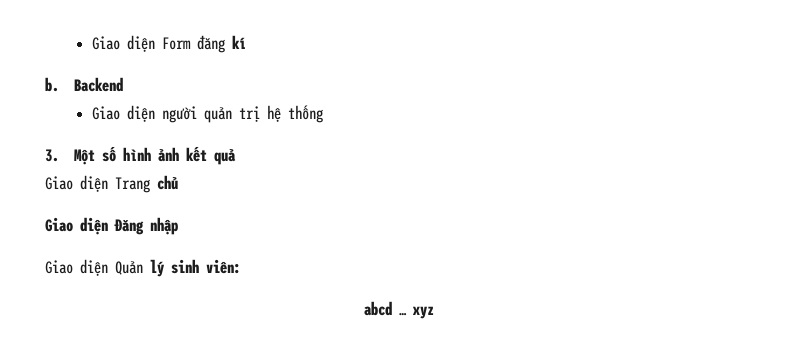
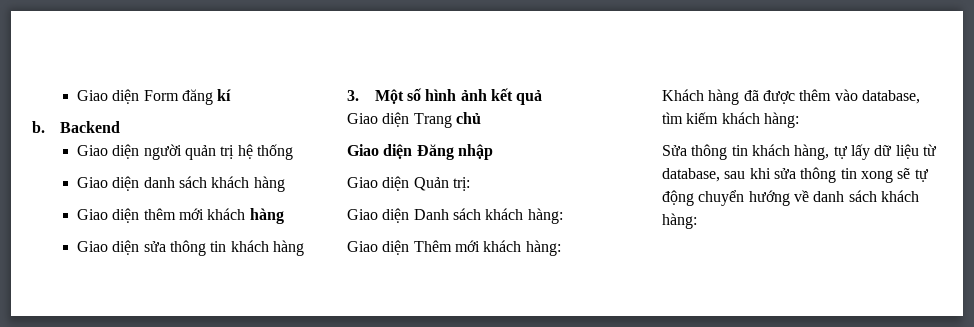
(323, 114) none -> [77,176,285,192] [77,208,284,224] [77,240,305,256] // Giao diện danh sách khách hàng // Giao diện thêm mới khách hàng // Giao diện sửa thông tin khách hàng
[150,259,241,277] [363,301,434,319] lý sinh viên: // abcd … xyz -> [452,177,470,191] [347,208,563,224] [347,240,561,256] [662,89,920,105] [662,112,799,128] [662,144,937,160] [662,167,929,183] [662,190,919,206] [662,213,697,229] trị: // Giao diện Danh sách khách hàng: // Giao diện Thêm mới khách hàng: // Khách hàng đã được thêm vào database, tìm kiếm khách hàng: // Sửa thông tin khách hàng, tự lấy dữ liệu từ database, sau khi sửa thông tin xong sẽ tự động chuyển hướng về danh sách khách hàng:

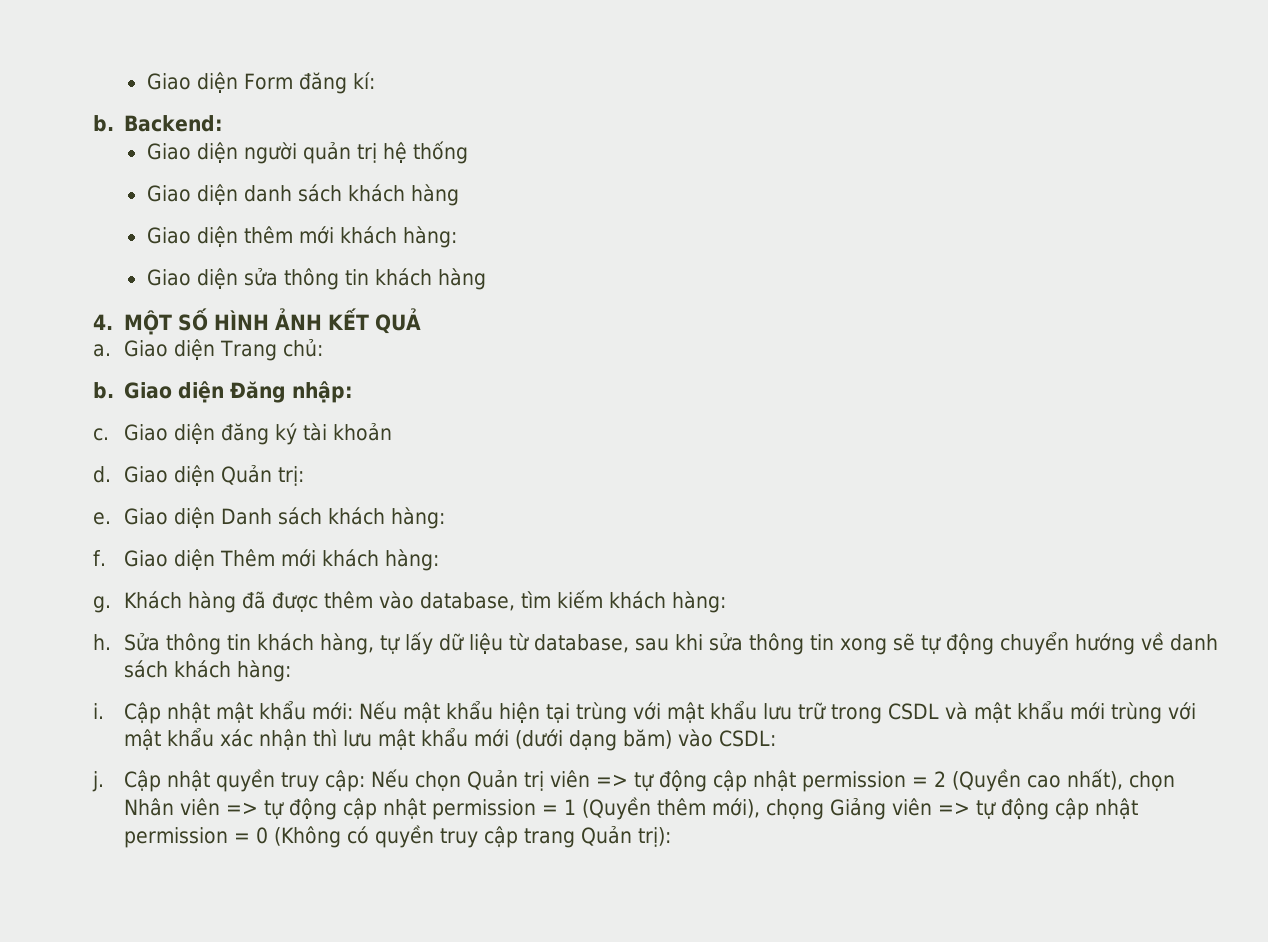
[217,89,232,101] [32,121,120,133] kí // b. Backend -> [352,72,375,89] [93,115,224,132] kí: // b. Backend:
[249,208,284,224] hàng -> [402,226,457,248] hàng:
[347,88,543,105] 3. Một số hình ảnh kết quả // -> [93,308,422,335] [93,344,111,357] 4. MỘT SỐ HÌNH ẢNH KẾT QUẢ // a.
[455,112,481,124] chủ // -> [283,338,324,357] [93,382,114,399] chủ: // b.
[457,144,493,160] nhập // -> [292,381,354,403] [93,422,393,445] [93,466,111,483] nhập: // c. Giao diện đăng ký tài khoản // d.
(470, 184) none -> [93,512,111,525] e.
(563, 216) none -> [93,550,106,566] f.
(561, 248) none -> [93,596,111,613] g.
(799, 120) none -> [93,634,111,650] h.
(697, 221) none -> [93,700,1197,724] [124,727,777,751] [92,769,1176,792] [124,797,1139,820] [124,825,672,848] // i. Cập nhật mật khẩu mới: Nếu mật khẩu hiện tại trùng với mật khẩu lưu trữ trong CSDL và mật khẩu mới trùng với mật khẩu xác nhận thì lưu mật khẩu mới (dưới dạng băm) vào CSDL: // j. Cập nhật quyền truy cập: Nếu chọn Quản trị viên => tự động cập nhật permission = 2 (Quyền cao nhất), chọn Nhân viên => tự động cập nhật permission = 1 (Quyền thêm mới), chọng Giảng viên => tự động cập nhật permission = 0 (Không có quyền truy cập trang Quản trị):

